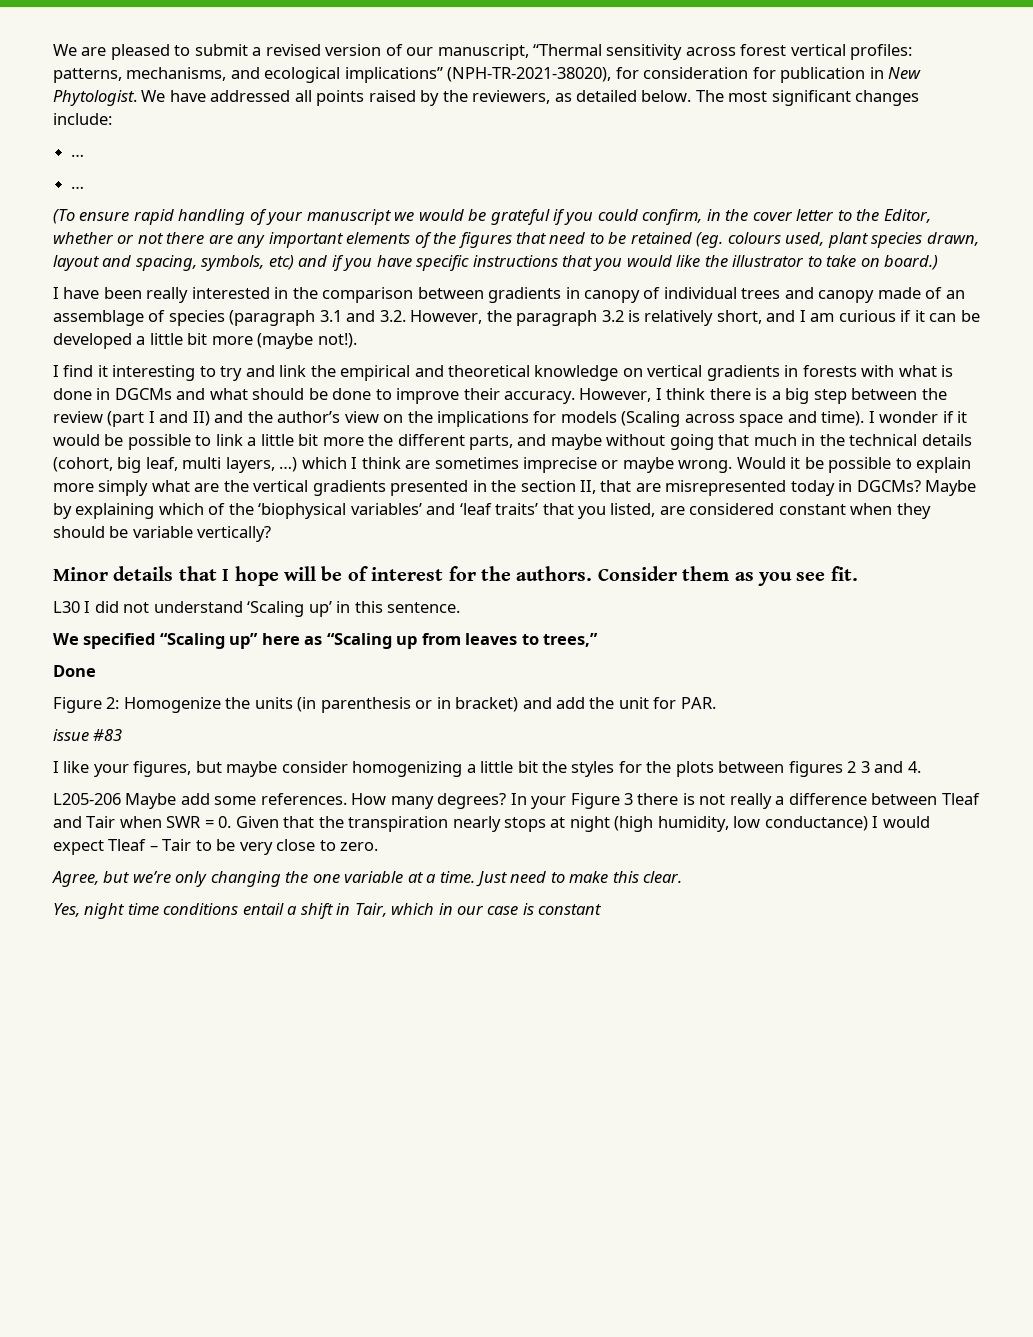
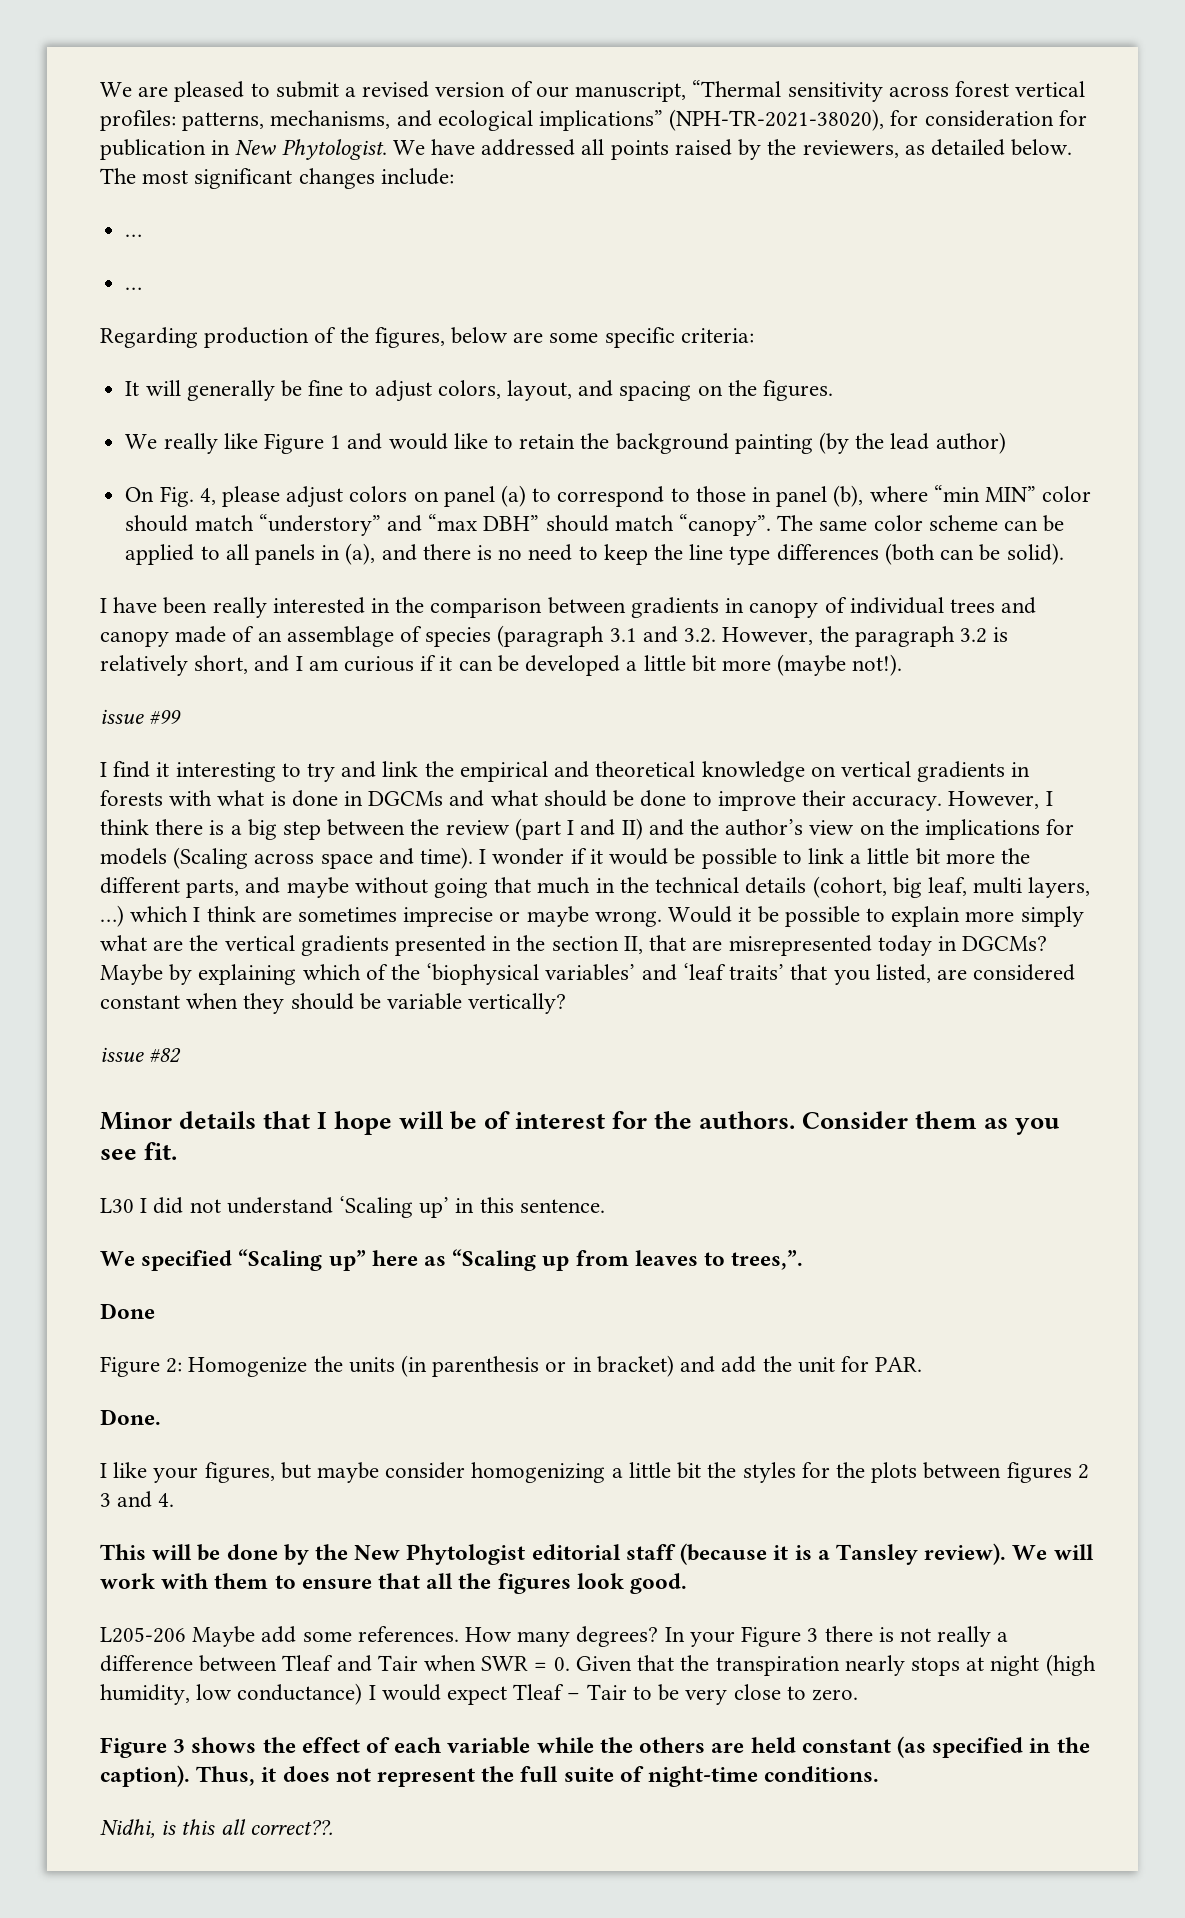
[53,209,931,225] [53,232,979,248] [53,255,939,271] (To ensure rapid handling of your manuscript we would be grateful if you could confirm, in the cover letter to the Editor, whether or not there are any important elements of the figures that need to be retained (eg. colours used, plant species drawn, layout and spacing, symbols, etc) and if you have specific instructions that you would like the illustrator to take on board.) -> [100,327,754,348] [125,380,834,402] [125,432,1006,454] [125,485,1092,508] [125,514,1065,536] [125,543,1064,565] Regarding production of the figures, below are some specific criteria: // It will generally be fine to adjust colors, layout, and spacing on the figures. // We really like Figure 1 and would like to retain the background painting (by the lead author) // On Fig. 4, please adjust colors on panel (a) to correspond to those in panel (b), where “min MIN” color should match “understory” and “max DBH” should match “canopy”. The same color scheme can be applied to all panels in (a), and there is no need to keep the line type differences (both can be solid).
(357, 340) none -> [100,709,183,724] // issue #99
(272, 534) none -> [100,1047,182,1063] // issue #82
[543,633,599,647] trees,” -> [731,1250,804,1270] trees,”.
[53,729,123,741] issue #83 -> [100,1409,161,1425] Done.
(921, 767) none -> [100,1543,1094,1565] [100,1573,688,1594] // This will be done by the New Phytologist editorial staff (because it is a Tansley review). We will work with them to ensure that all the figures look good.
[52,871,683,887] [53,903,602,919] Agree, but we’re only changing the one variable at a time. Just need to make this clear. // Yes, night time conditions entail a shift in Tair, which in our case is constant -> [100,1736,1090,1758] [100,1765,880,1787] [100,1819,333,1838] Figure 3 shows the effect of each variable while the others are held constant (as specified in the caption). Thus, it does not represent the full suite of night-time conditions. // Nidhi, is this all correct??.

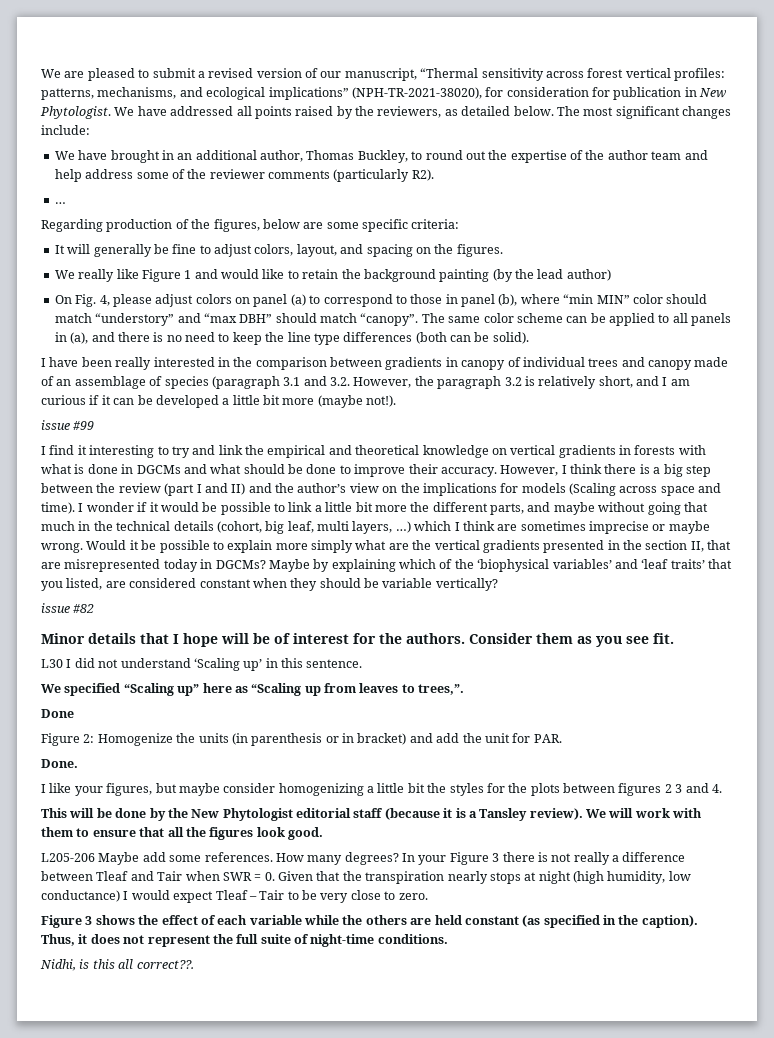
[125,234,143,237] … -> [54,150,708,163] [54,169,434,182] We have brought in an additional author, Thomas Buckley, to round out the expertise of the author team and help address some of the reviewer comments (particularly R2).

